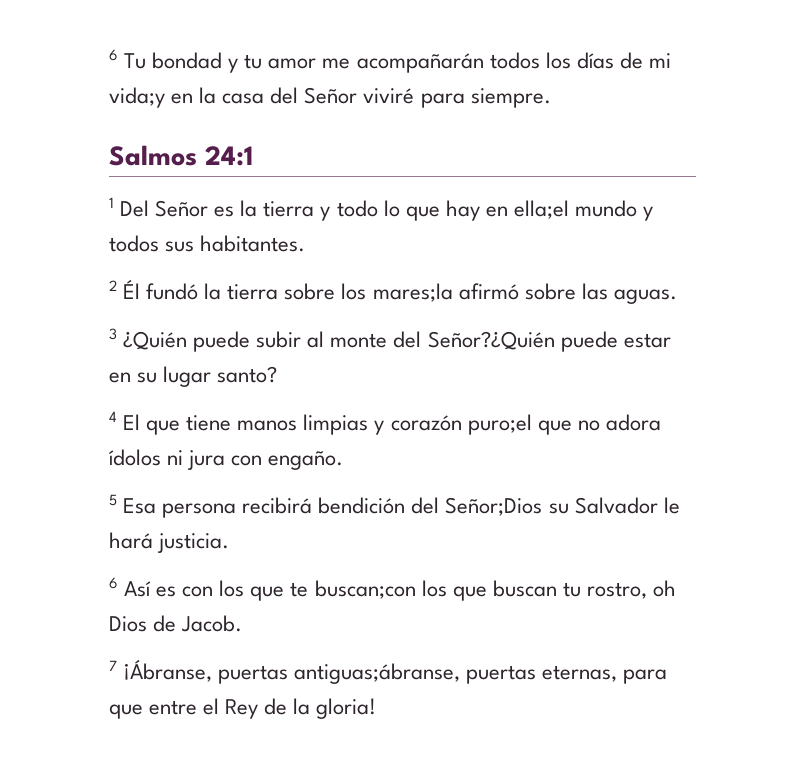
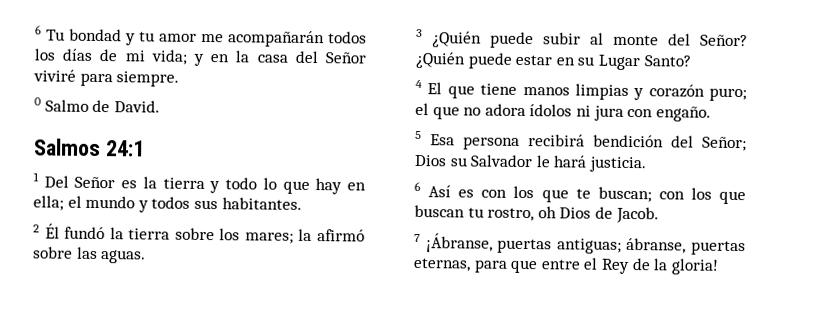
[109,87,165,108] vida;y -> [150,49,204,66] vida; y
(551, 98) none -> [34,97,160,113] // 0 Salmo de David.
[513,200,569,219] ella;el -> [33,195,82,211] ella; el
[372,283,453,302] mares;la -> [244,228,313,244] mares; la
[427,331,555,350] Señor?¿Quién -> [700,34,748,47] [415,51,466,69] Señor? ¿Quién
[163,366,278,387] lugar santo? -> [597,54,691,71] Lugar Santo?
[467,414,532,435] puro;el -> [709,87,747,102] [415,102,429,116] puro; el
[445,497,543,516] Señor;Dios -> [702,136,747,152] [414,154,447,167] Señor; Dios
[314,580,416,599] buscan;con -> [597,186,685,203] buscan; con
[294,663,461,684] antiguas;ábranse, -> [556,237,687,254] antiguas; ábranse,

